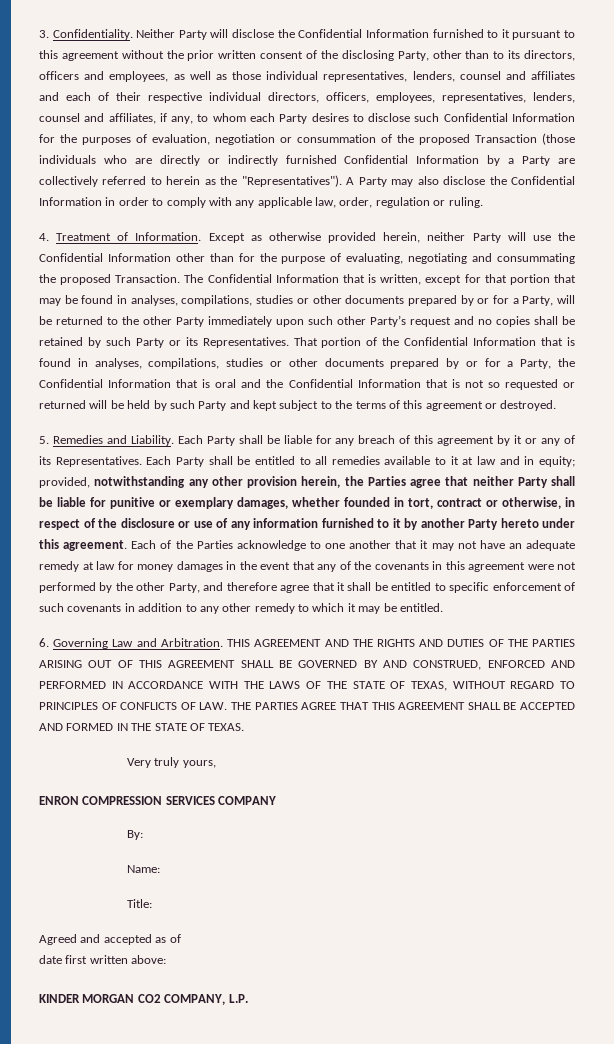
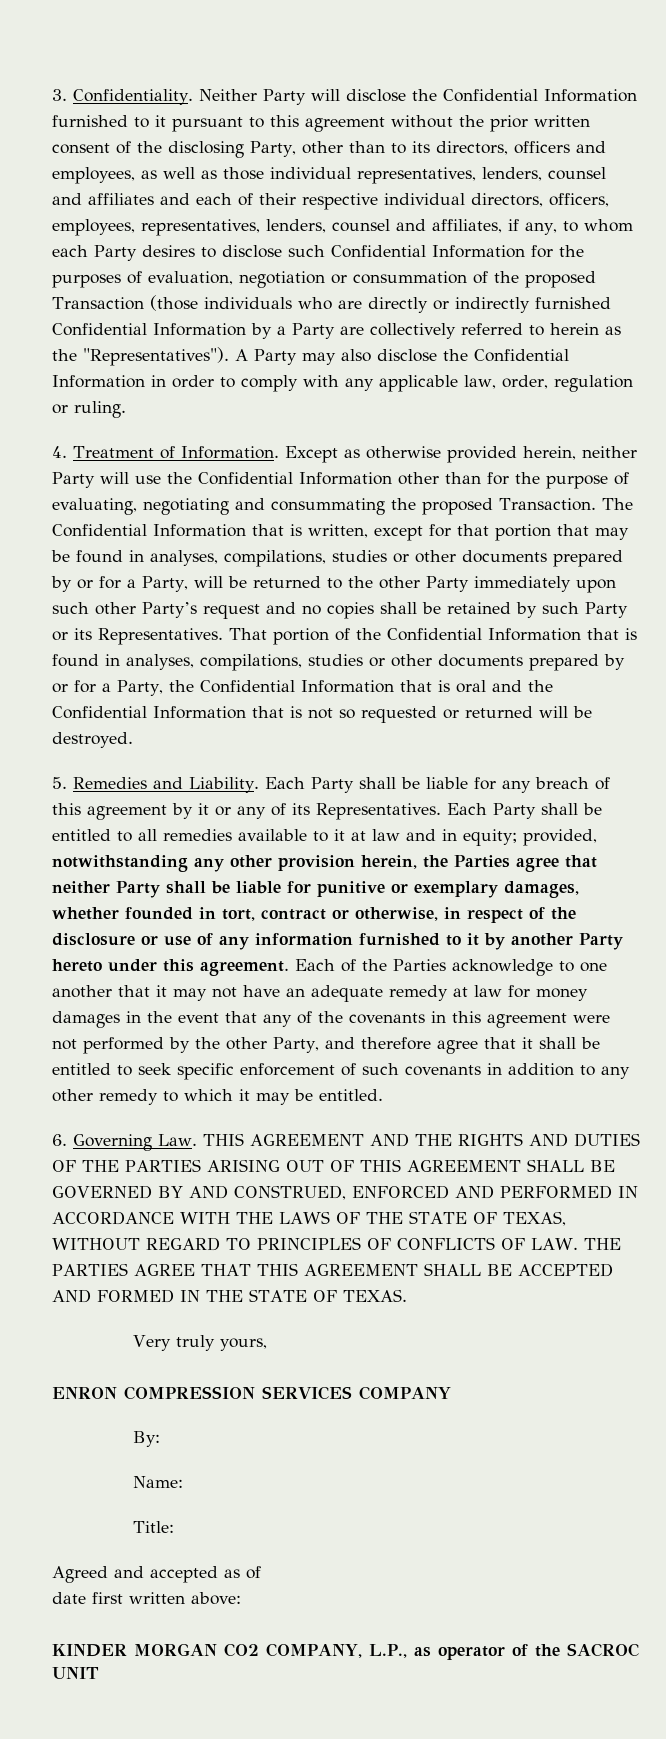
[127,400,497,411] held by such Party and kept subject to the terms of this agreement or -> (592, 712) none
(446, 587) none -> [138,1063,171,1075] seek
[112,638,223,647] Law and Arbitration. -> [158,1134,197,1146] Law.
[228,994,248,1003] L.P. -> [368,1643,639,1660] [52,1667,99,1679] L.P., as operator of the SACROC UNIT

